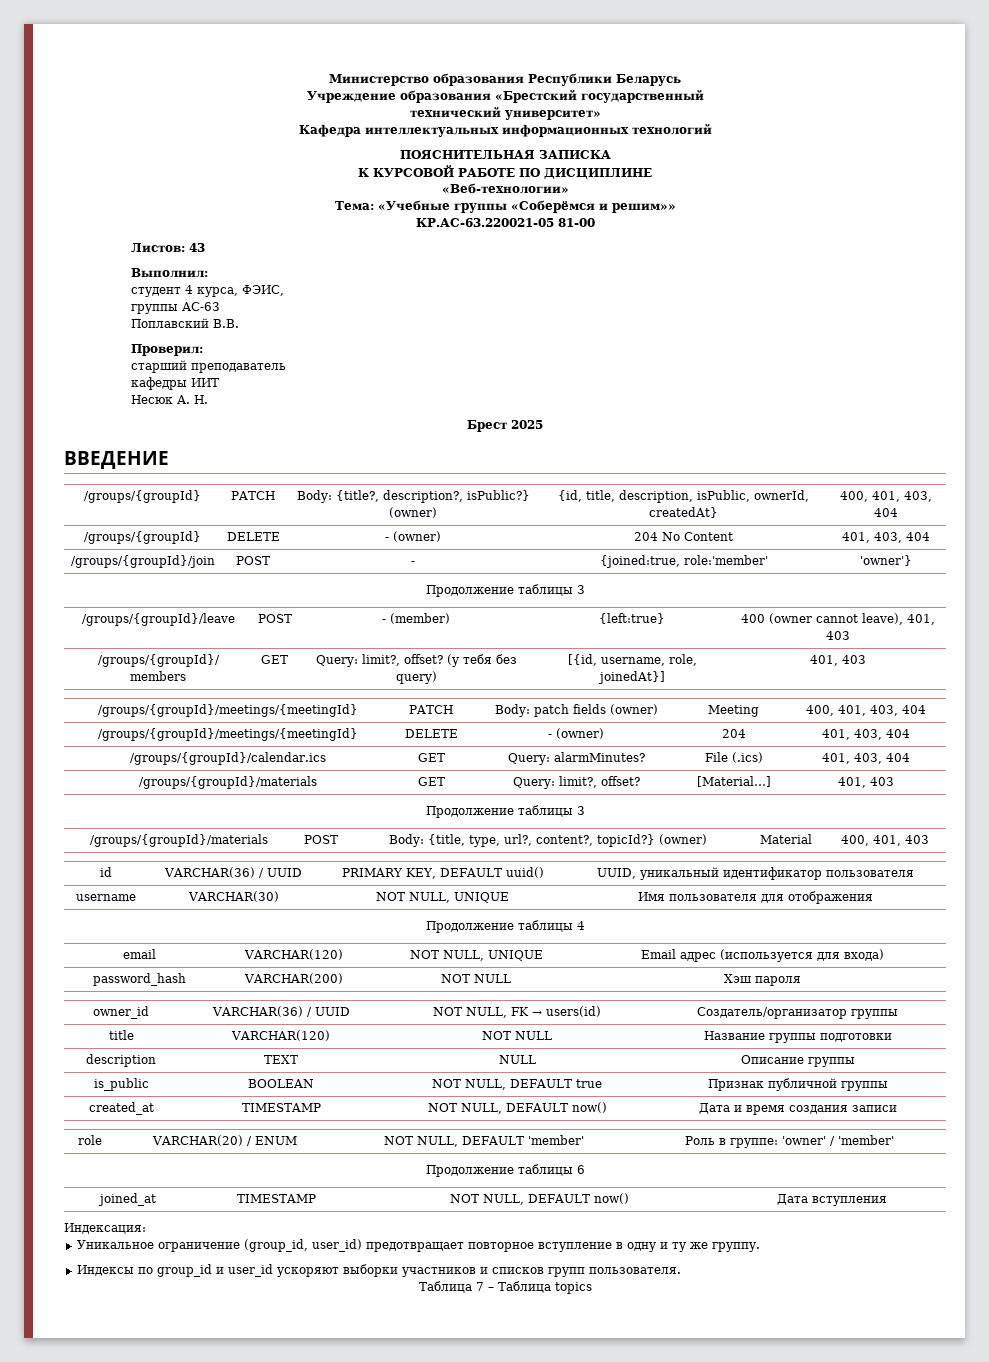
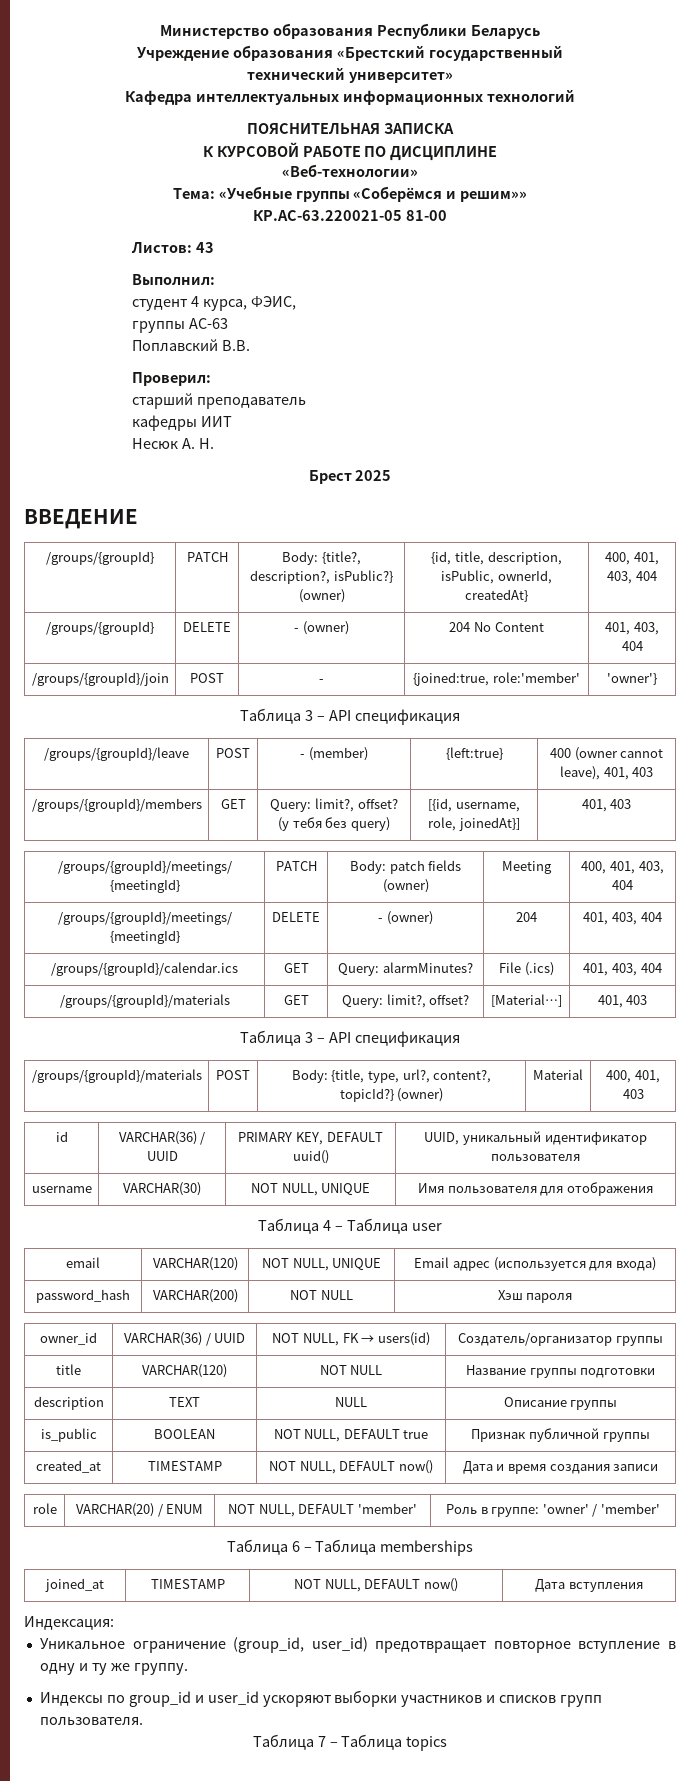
[425,584,585,597] Продолжение таблицы 3 -> [240,708,460,725] Таблица 3 – API спецификация
[425,805,585,818] Продолжение таблицы 3 -> [240,1030,460,1047] Таблица 3 – API спецификация
[425,920,585,933] Продолжение таблицы 4 -> [258,1218,442,1234] Таблица 4 – Таблица user
[425,1164,573,1177] Продолжение таблицы -> [226,1539,288,1555] Таблица
(585, 1169) none -> [303,1539,474,1556] – Таблица memberships

